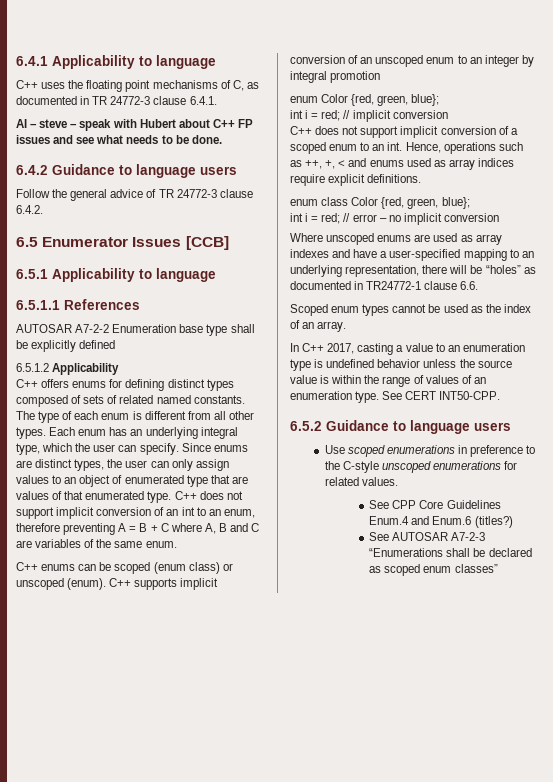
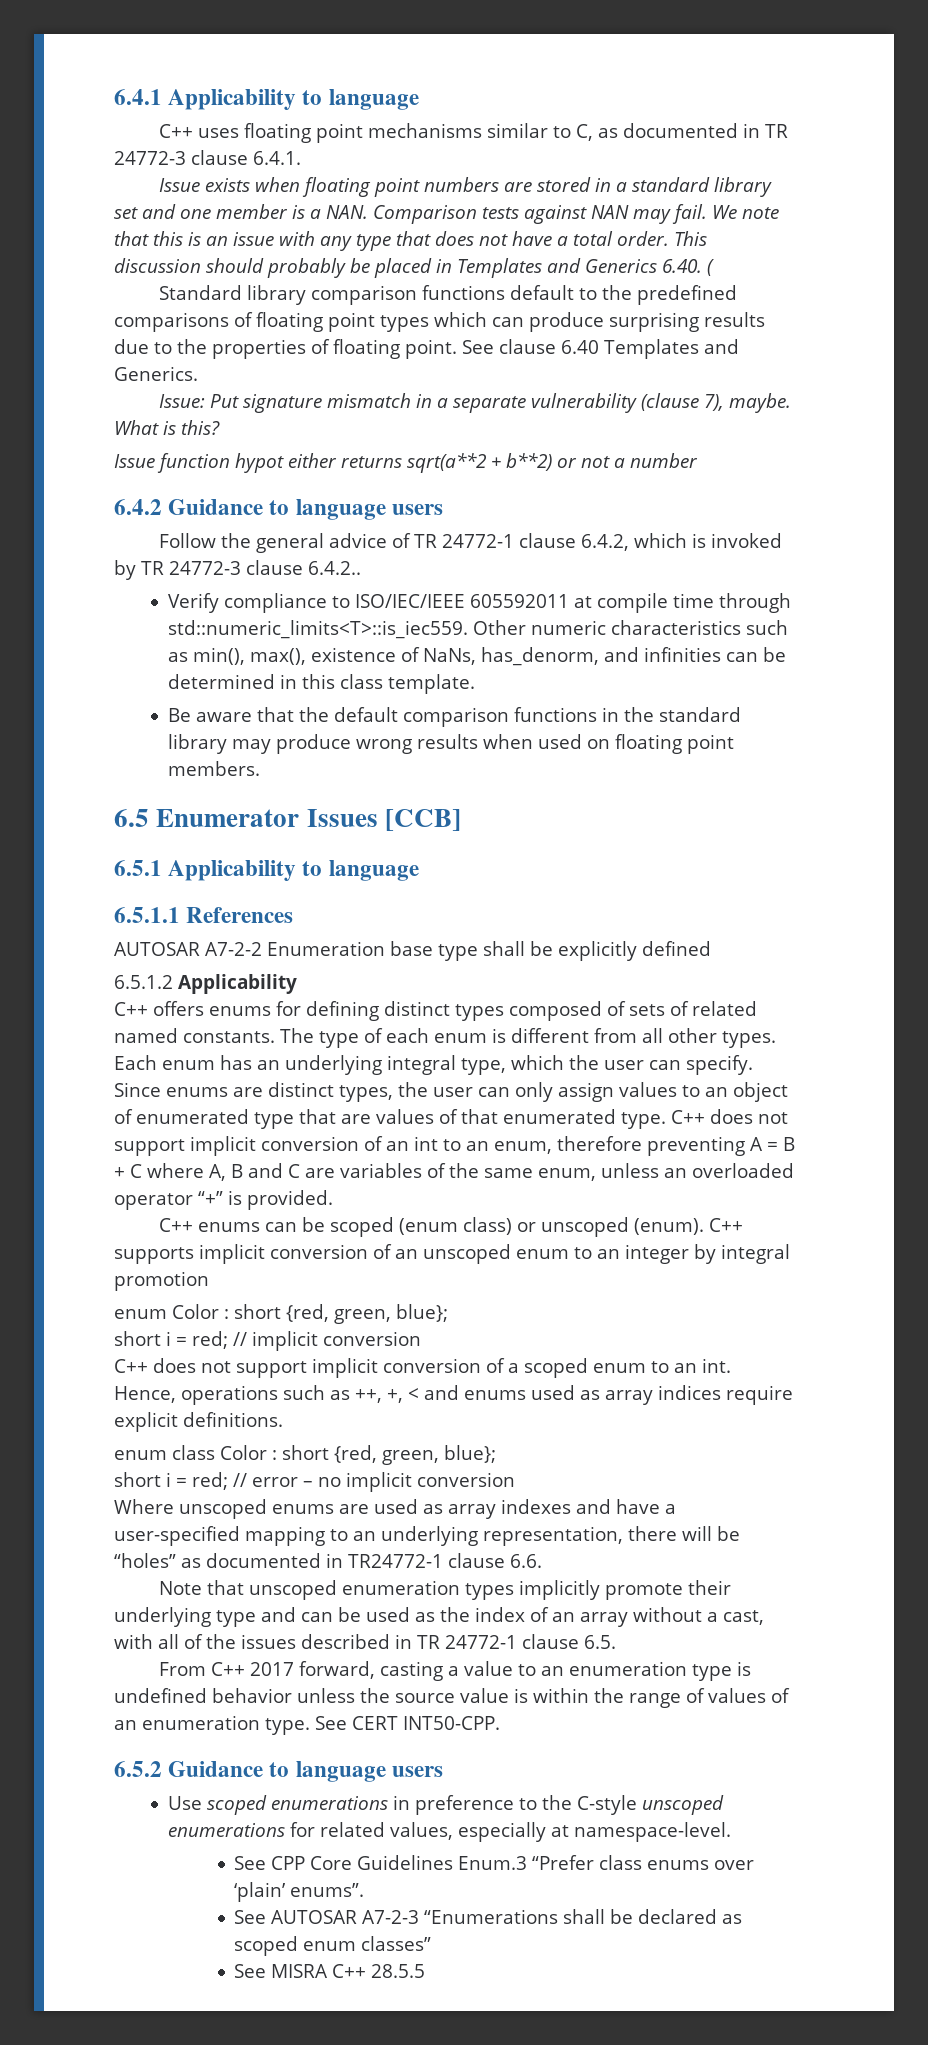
[68,80,84,89] the -> (239, 133) none
[220,80,231,89] of -> [486,123,571,138] similar to
[16,119,253,131] [16,135,222,144] AI – steve – speak with Hubert about C++ FP issues and see what needs to be done. -> [158,177,772,197] [114,204,779,224] [114,231,707,251] [114,258,714,278] [158,285,737,305] [114,312,765,332] [114,339,739,359] [114,366,198,381] [158,393,791,413] [114,420,220,435] [114,453,698,473] Issue exists when floating point numbers are stored in a standard library set and one member is a NAN. Comparison tests against NAN may fail. We note that this is an issue with any type that does not have a total order. This discussion should probably be placed in Templates and Generics 6.40. ( // Standard library comparison functions default to the predefined comparisons of floating point types which can produce surprising results due to the properties of floating point. See clause 6.40 Templates and Generics. // Issue: Put signature mismatch in a separate vulnerability (clause 7), maybe. What is this? // Issue function hypot either returns sqrt(a**2 + b**2) or not a number
[176,189,253,198] [16,205,43,214] 24772-3 clause 6.4.2. -> [441,533,782,551] [114,560,361,580] [167,593,791,613] [167,620,788,639] [167,647,786,666] [167,674,475,694] [167,707,741,727] [167,734,734,754] [167,761,260,776] 24772-1 clause 6.4.2, which is invoked by TR 24772-3 clause 6.4.2.. // Verify compliance to ISO/IEC/IEEE 605592011 at compile time through std::numeric_limits<T>::is_iec559. Other numeric characteristics such as min(), max(), existence of NaNs, has_denorm, and infinities can be determined in this class template. // Be aware that the default comparison functions in the standard library may produce wrong results when used on floating point members.
[145,541,177,548] enum. -> [538,1163,794,1181] [114,1190,333,1210] enum, unless an overloaded operator “+” is provided.
[351,94,440,106] [290,110,303,119] {red, green, blue}; // int -> [224,1304,448,1324] [114,1331,161,1346] : short {red, green, blue}; // short
[381,197,470,209] [290,213,303,222] {red, green, blue}; // int -> [272,1445,496,1465] [114,1472,161,1487] : short {red, green, blue}; // short
[290,304,427,316] Scoped enum types cannot -> [158,1580,731,1600] [114,1607,333,1627] Note that unscoped enumeration types implicitly promote their underlying type and can
[317,321,347,332] [290,343,355,354] array. // In C++ 2017, -> [580,1607,764,1627] [114,1634,616,1649] [158,1661,375,1679] array without a cast, with all of the issues described in TR 24772-1 clause 6.5. // From C++ 2017 forward,
[361,477,398,486] values. -> [389,1822,731,1842] values, especially at namespace-level.
[369,516,513,528] Enum.4 and Enum.6 (titles?) -> [458,1855,755,1870] [234,1882,365,1902] Enum.3 “Prefer class enums over ‘plain’ enums”.
(498, 568) none -> [234,1964,426,1978] // See MISRA C++ 28.5.5

